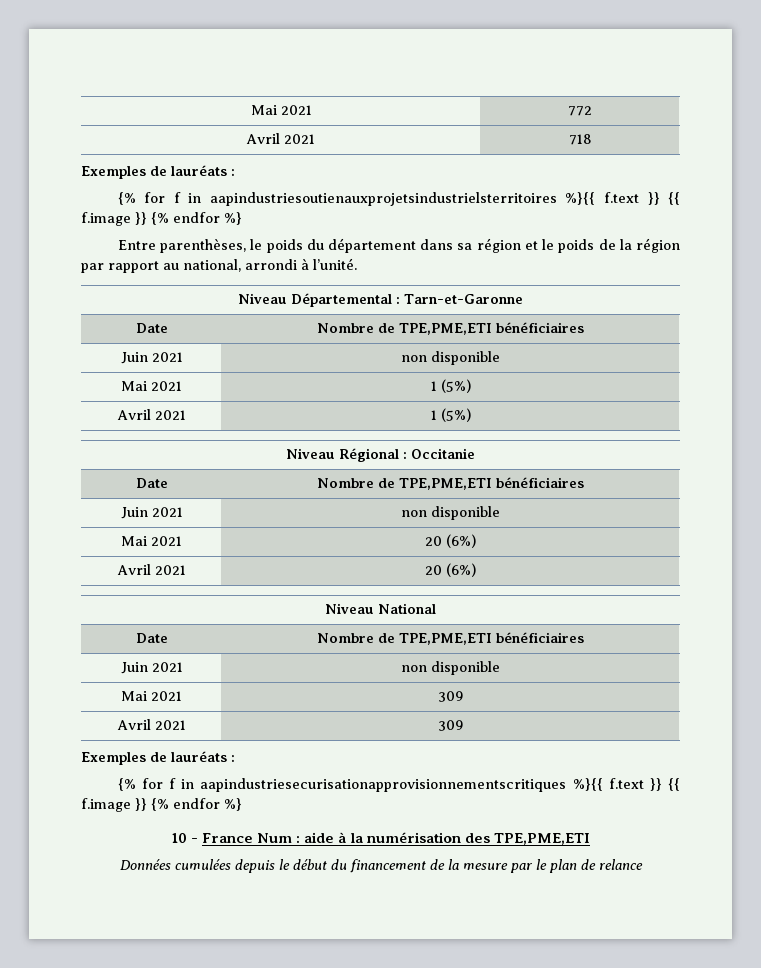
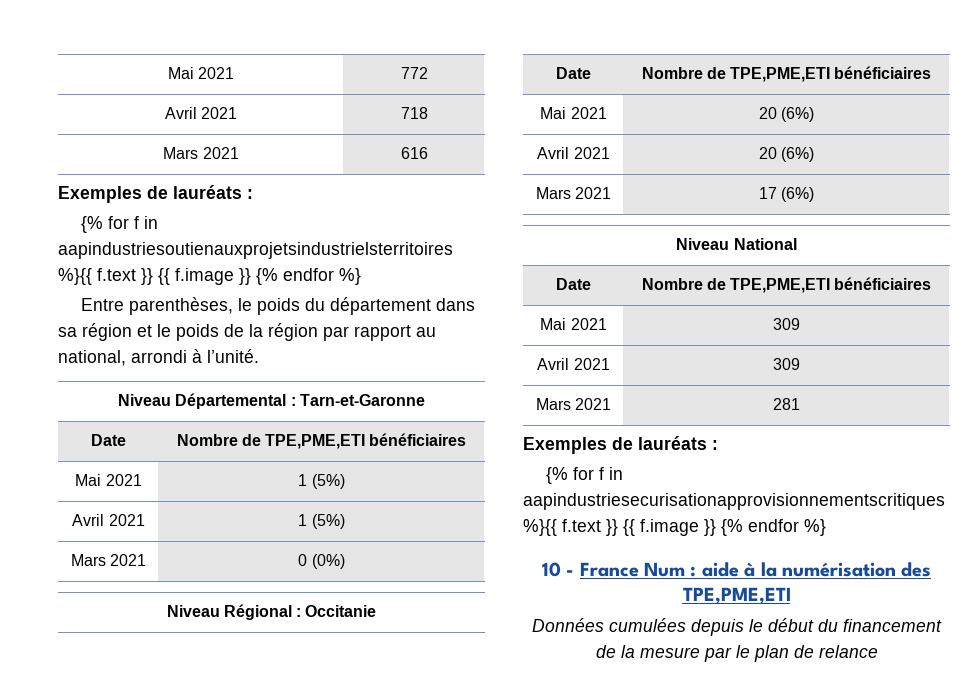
(592, 139) none -> [163,147,239,159] [400,147,428,159] // Mars 2021 | 616
[120,352,183,364] [401,351,500,365] // Juin 2021 | non disponible -> (467, 439) none
(471, 415) none -> [70,554,147,566] [298,554,345,569] // Mars 2021 | 0 (0%)
[120,507,183,519] [401,506,500,520] // Juin 2021 | non disponible -> (932, 72) none
(476, 570) none -> [535,187,612,199] [758,187,815,202] // Mars 2021 | 17 (6%)
[120,662,183,674] [401,661,500,675] // Juin 2021 | non disponible -> (932, 283) none
(464, 725) none -> [535,398,612,410] [773,398,800,410] // Mars 2021 | 281

